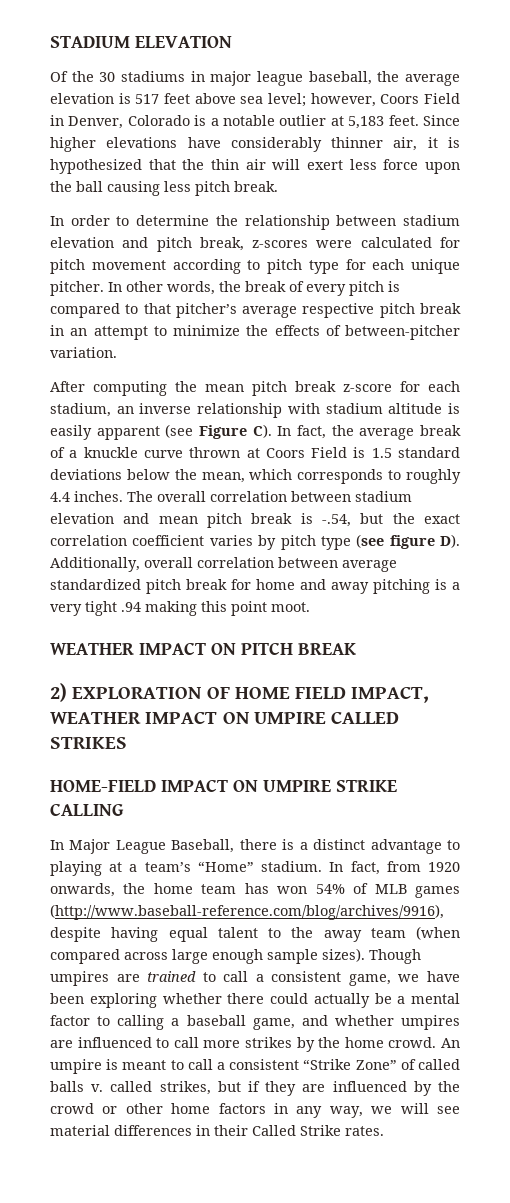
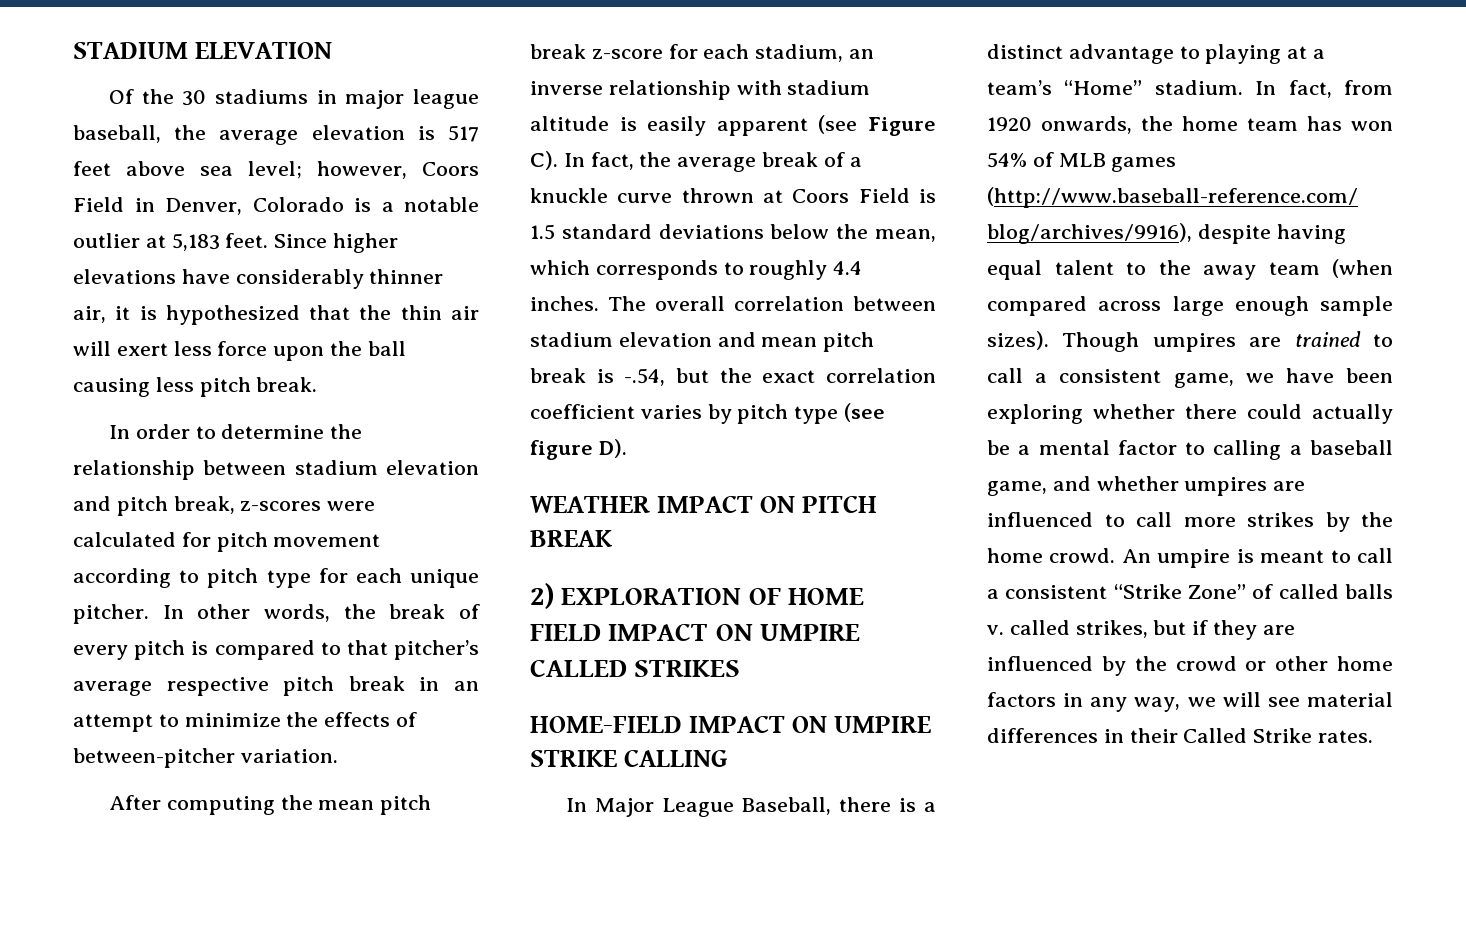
[50,557,397,572] [50,579,460,594] [50,601,310,616] Additionally, overall correlation between average standardized pitch break for home and away pitching is a very tight .94 making this point moot. -> (627, 448) none
[351,686,430,703] [50,712,141,724] IMPACT, WEATHER -> (601, 632) none

